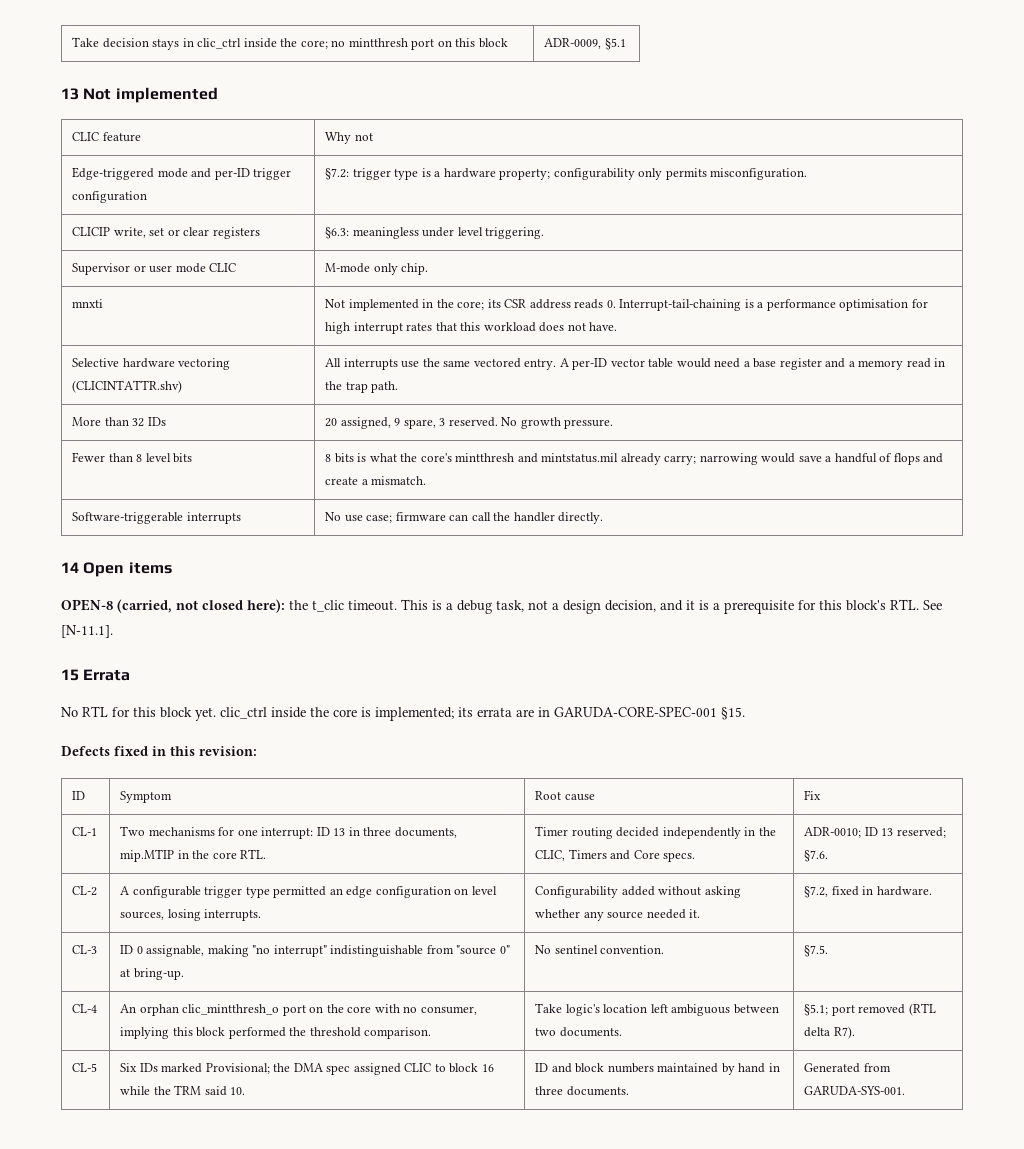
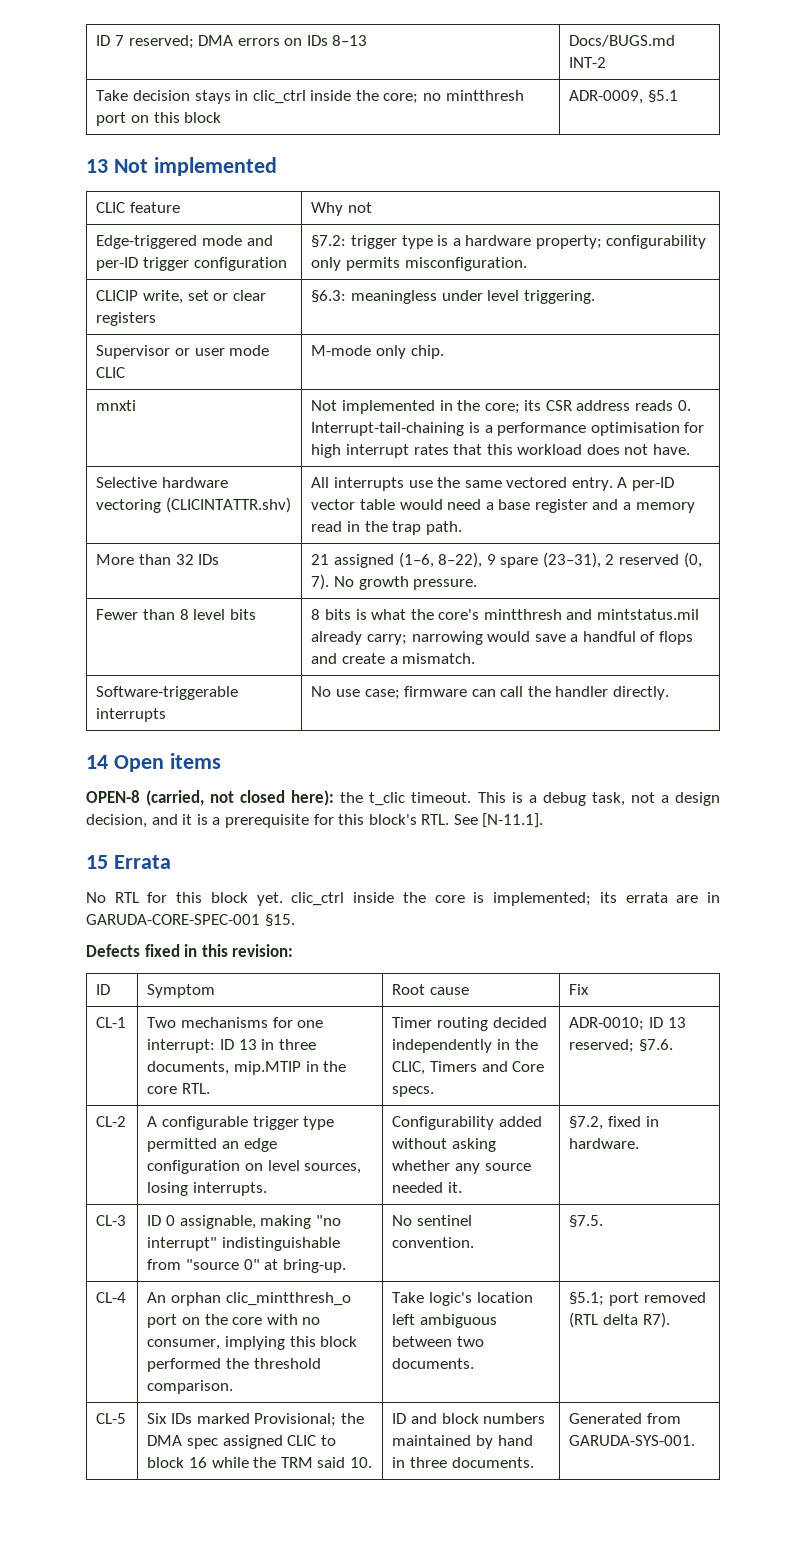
(72, 42) none -> [96,35,368,49] [569,35,676,47] [569,57,607,68] ID 7 reserved; DMA errors on IDs 8–13 | Docs/BUGS.md INT-2 //
[325,417,498,429] 20 assigned, 9 spare, 3 reserved. -> [311,552,702,568] [311,574,330,590] 21 assigned (1–6, 8–22), 9 spare (23–31), 2 reserved (0, 7).

